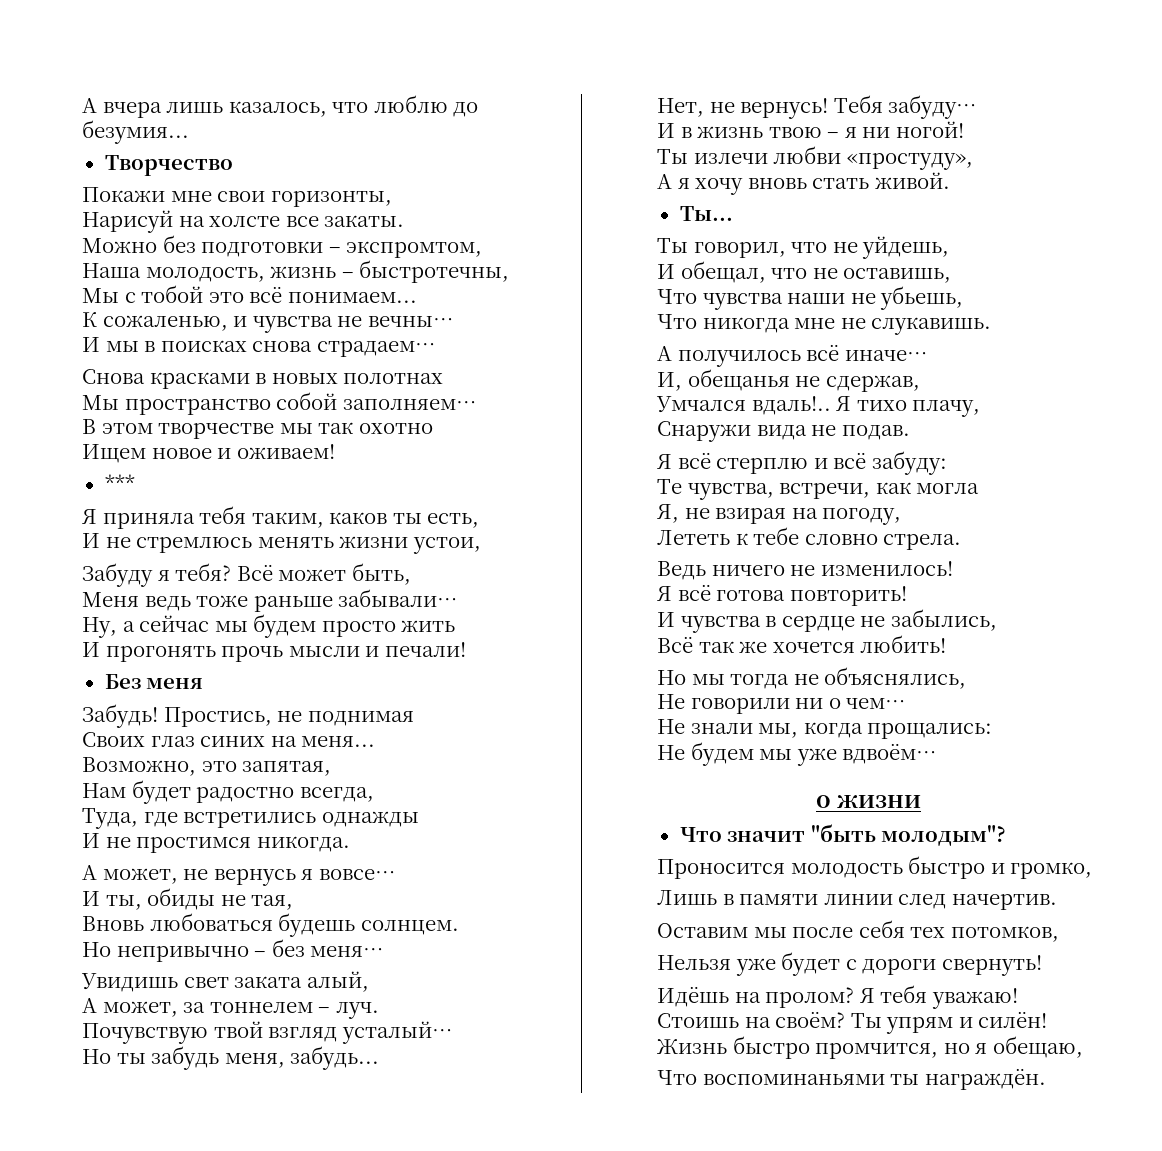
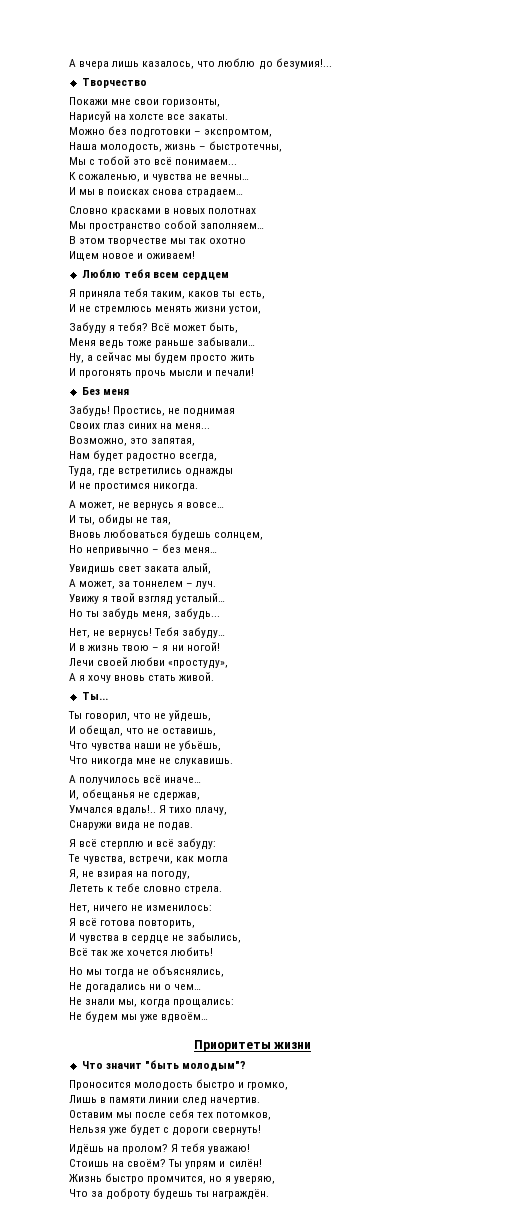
[82,120,190,144] безумия... -> [275,58,332,69] безумия!...
[82,369,146,384] Снова -> [68,206,108,214] Словно
[104,474,135,491] *** -> [81,269,229,280] Люблю тебя всем сердцем
[360,920,459,935] солнцем. -> [214,532,264,540] солнцем,
[82,1023,209,1044] Почувствую -> [68,594,108,604] Увижу я
[657,149,768,164] Ты излечи -> [68,657,128,666] Лечи своей
[880,286,964,310] убьешь, -> [179,740,222,751] убьёшь,
[657,561,707,580] Ведь -> [68,903,90,913] Нет,
[820,561,953,576] изменилось! -> [146,905,213,911] изменилось:
[789,586,907,606] повторить! -> [138,920,196,928] повторить,
[690,698,790,714] говорили -> [84,984,146,993] догадались
[815,795,831,808] о -> [193,1040,271,1052] Приоритеты
[992,1036,1083,1058] [657,1070,885,1085] обещаю, // Что воспоминаньями -> [234,1176,276,1184] [68,1188,194,1200] уверяю, // Что за доброту будешь

